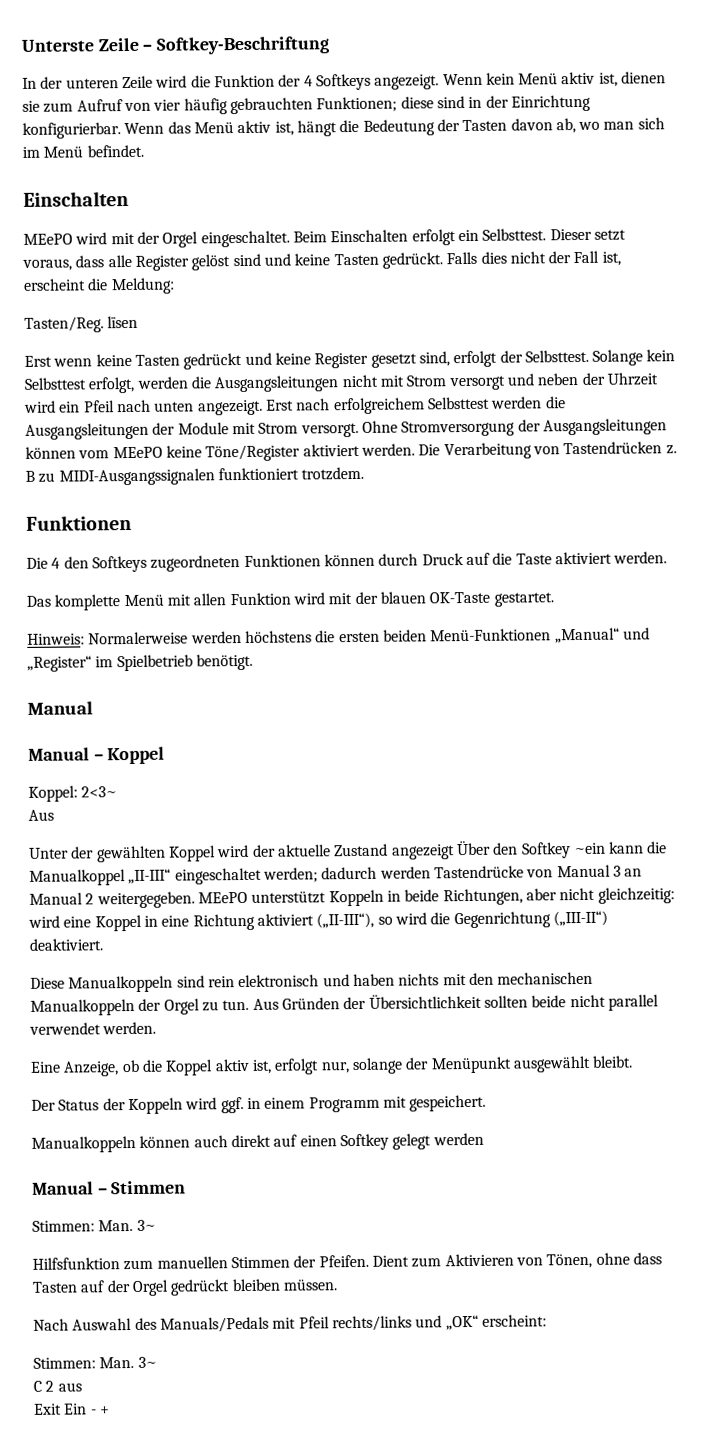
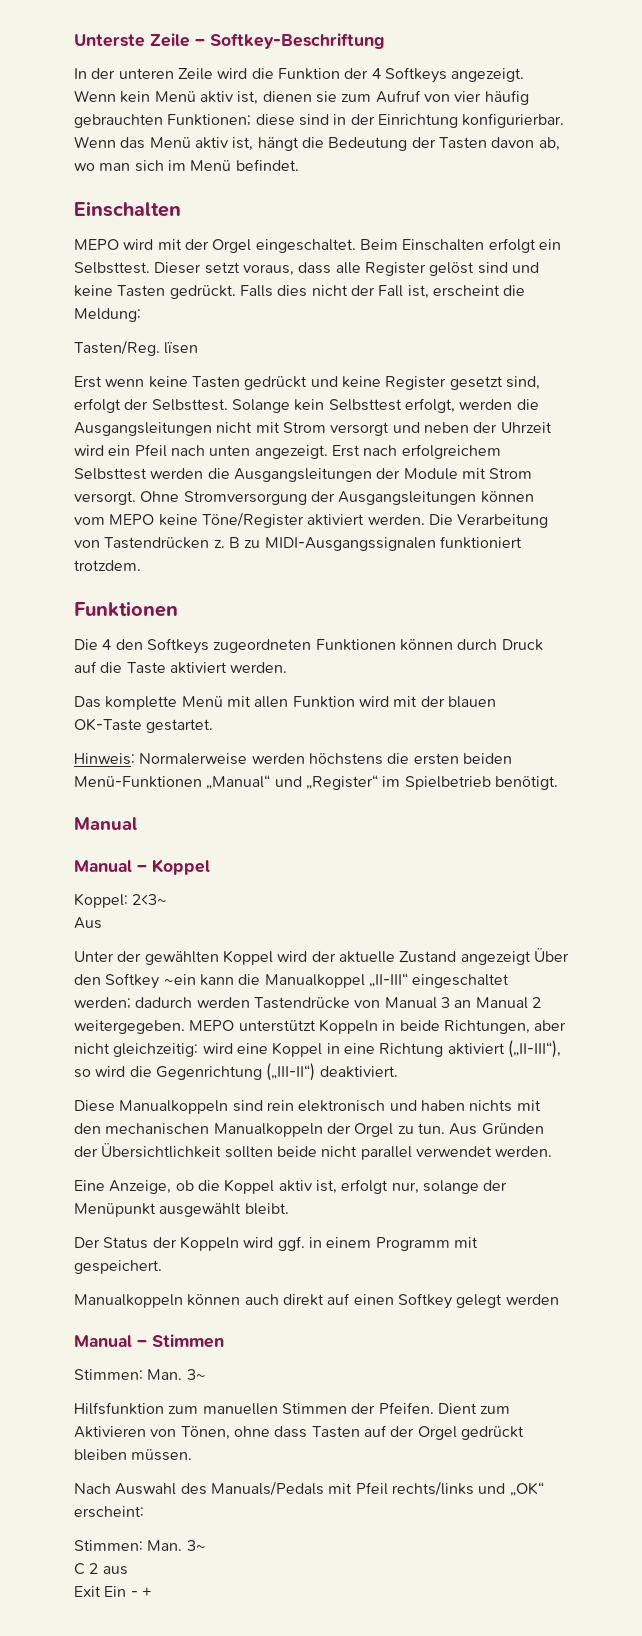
[23,233,73,245] MEePO -> [74,239,119,250] MEPO
[112,446,163,459] MEePO -> [109,514,155,525] MEPO
[197,891,248,904] MEePO -> [189,1020,235,1031] MEPO

